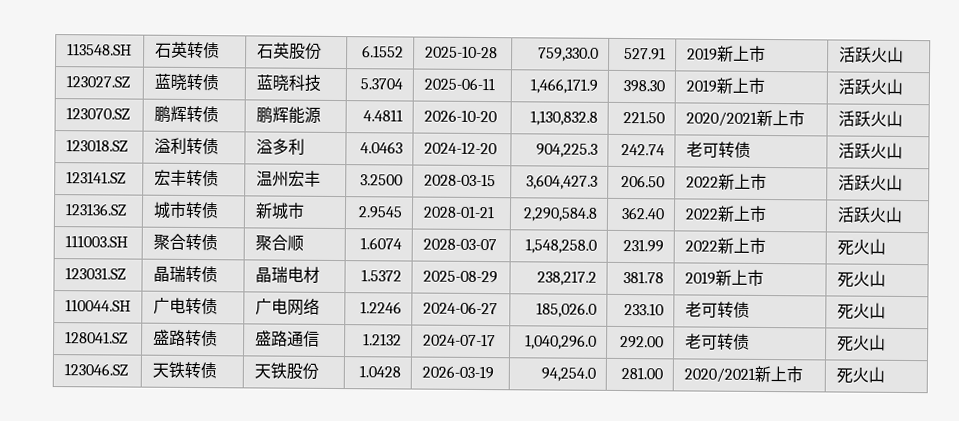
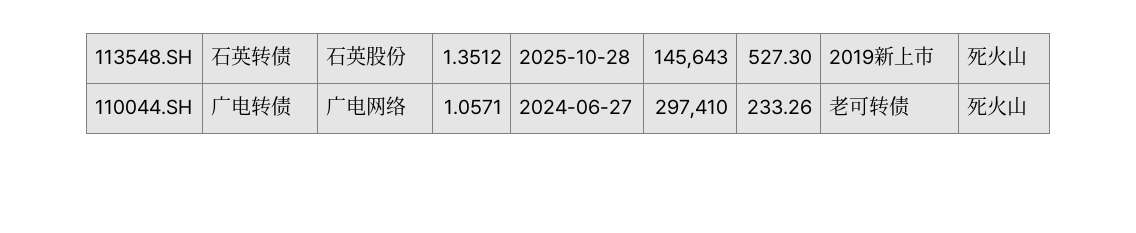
[361,45,404,58] 6.1552 -> [442,49,502,65] 1.3512
[537,47,599,62] [623,46,666,61] [686,45,766,62] [838,46,904,63] [65,75,130,88] [153,73,219,91] [255,74,321,92] [359,78,403,90] [423,77,495,91] [529,78,598,94] [622,79,665,93] [685,77,765,94] [837,78,903,95] [65,107,130,120] [153,105,219,123] [255,106,321,124] [362,109,403,122] [423,109,497,123] [529,110,598,126] [622,110,665,124] [685,109,805,127] [837,110,903,127] [65,139,128,152] [153,137,219,155] [255,138,305,155] [359,141,403,154] [423,141,497,155] [535,143,598,158] [620,143,665,156] [685,141,751,158] [837,142,903,159] [65,171,126,184] [153,169,219,187] [255,170,321,187] [359,174,403,186] [423,173,496,187] [525,174,598,190] [620,174,665,188] [685,173,767,191] [837,174,903,191] [64,203,127,216] [152,201,219,219] [254,202,305,220] [357,206,403,219] [422,205,495,219] [522,207,598,222] [620,206,665,220] [684,205,767,222] [836,206,903,223] [64,235,128,248] [152,233,218,251] [254,234,304,251] [359,237,402,250] [422,238,497,251] [524,238,597,254] [622,239,664,253] [684,237,766,254] [836,238,886,256] [64,267,126,280] [152,265,218,283] [254,266,320,283] [360,269,402,282] [422,270,498,284] [536,270,597,286] [622,271,664,284] 759,330.0 | 527.91 | 2019新上市 | 活跃火山 // 123027.SZ | 蓝晓转债 | 蓝晓科技 | 5.3704 | 2025-06-11 | 1,466,171.9 | 398.30 | 2019新上市 | 活跃火山 // 123070.SZ | 鹏辉转债 | 鹏辉能源 | 4.4811 | 2026-10-20 | 1,130,832.8 | 221.50 | 2020/2021新上市 | 活跃火山 // 123018.SZ | 溢利转债 | 溢多利 | 4.0463 | 2024-12-20 | 904,225.3 | 242.74 | 老可转债 | 活跃火山 // 123141.SZ | 宏丰转债 | 温州宏丰 | 3.2500 | 2028-03-15 | 3,604,427.3 | 206.50 | 2022新上市 | 活跃火山 // 123136.SZ | 城市转债 | 新城市 | 2.9545 | 2028-01-21 | 2,290,584.8 | 362.40 | 2022新上市 | 活跃火山 // 111003.SH | 聚合转债 | 聚合顺 | 1.6074 | 2028-03-07 | 1,548,258.0 | 231.99 | 2022新上市 | 死火山 // 123031.SZ | 晶瑞转债 | 晶瑞电材 | 1.5372 | 2025-08-29 | 238,217.2 | 381.78 -> [653,49,728,69] [747,49,812,65] 145,643 | 527.30
[359,301,402,314] 1.2246 -> [443,99,502,115] 1.0571
[535,302,597,318] [623,303,664,316] [684,301,750,318] [836,302,886,320] [64,331,128,344] [152,329,218,347] [254,330,320,347] [362,333,402,346] [422,333,496,347] [524,334,597,350] [619,335,664,349] [684,333,750,350] [836,334,886,352] [63,363,128,376] [151,361,217,379] [253,362,319,380] [358,365,401,378] [421,365,494,380] [540,367,596,382] [620,366,663,380] [683,365,803,383] [835,366,885,384] 185,026.0 | 233.10 | 老可转债 | 死火山 // 128041.SZ | 盛路转债 | 盛路通信 | 1.2132 | 2024-07-17 | 1,040,296.0 | 292.00 | 老可转债 | 死火山 // 123046.SZ | 天铁转债 | 天铁股份 | 1.0428 | 2026-03-19 | 94,254.0 | 281.00 | 2020/2021新上市 | 死火山 -> [654,99,728,119] [746,99,812,115] [829,96,910,117] [967,96,1028,116] 297,410 | 233.26 | 老可转债 | 死火山

